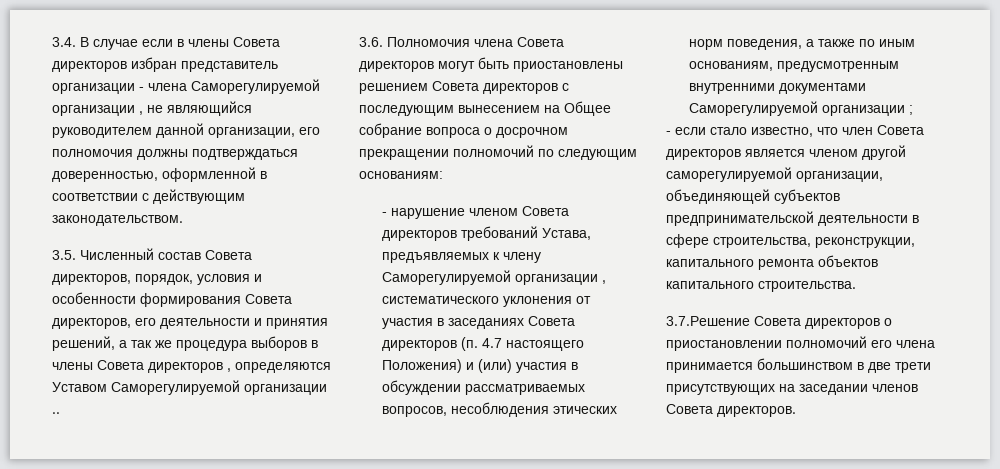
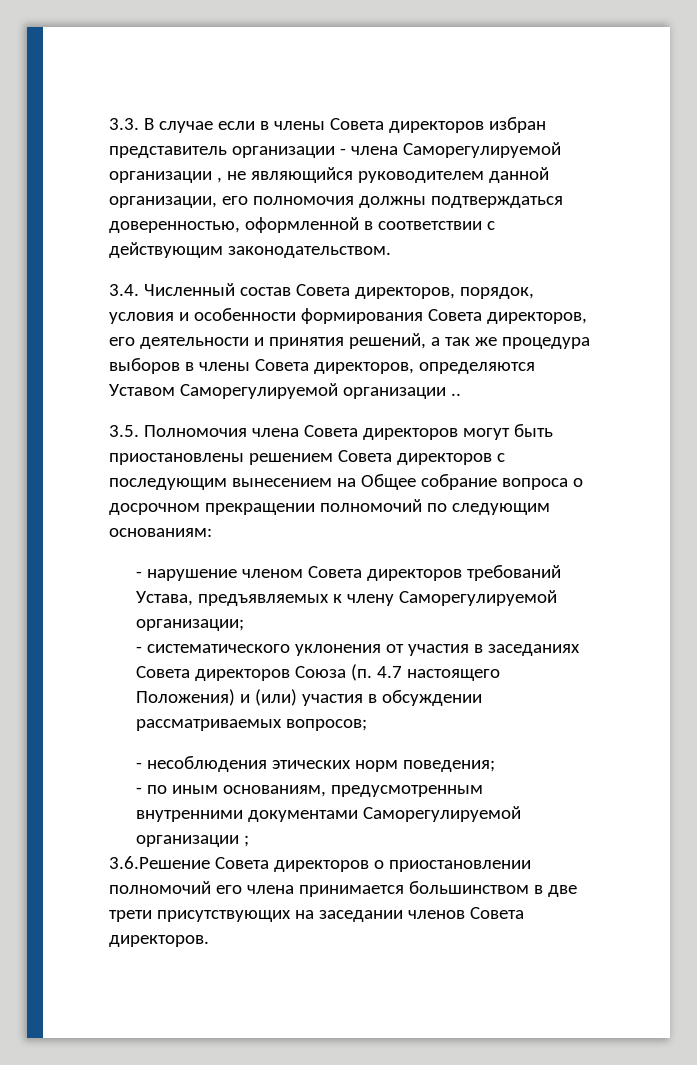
[52,37,76,47] 3.4. -> [109,118,139,130] 3.3.
[52,250,76,260] 3.5. -> [109,284,139,296] 3.4.
[148,362,231,373] директоров , -> [313,362,414,374] директоров,
[359,37,383,47] 3.6. -> [109,425,139,437] 3.5.
[515,274,607,285] организации , -> [135,619,244,631] [135,646,142,653] организации; // -
(458, 345) none -> [294,666,346,678] Союза
[382,406,448,417] вопросов, -> [285,719,367,731] [135,762,142,769] вопросов; // -
[727,39,856,50] поведения, а также -> [402,760,495,772] [135,787,142,794] поведения; // -
[666,125,924,137] [666,145,906,160] [666,167,883,182] [666,189,840,204] [666,211,919,226] [666,234,915,248] [666,255,878,270] [666,281,856,292] [666,316,750,326] - если стало известно, что член Совета директоров является членом другой саморегулируемой организации, объединяющей субъектов предпринимательской деятельности в сфере строительства, реконструкции, капитального ремонта объектов капитального строительства. // 3.7.Решение -> [109,856,210,869] 3.6.Решение

